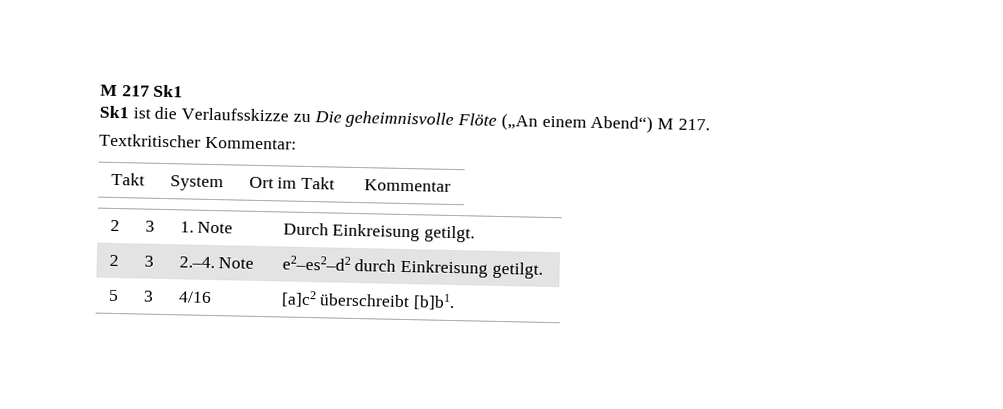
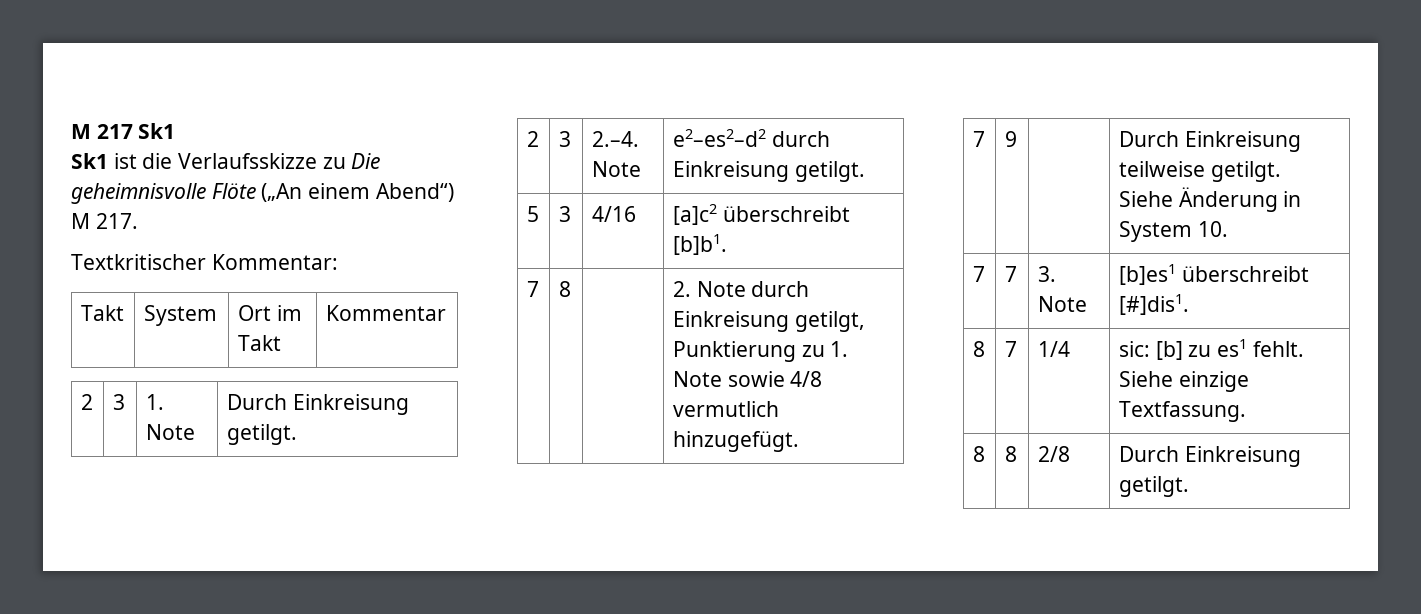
(456, 302) none -> [526,281,539,297] [558,281,571,297] [672,281,810,297] [672,311,865,332] [672,341,849,362] [672,371,823,387] [672,401,779,417] [672,431,799,452] [972,131,985,147] [1004,131,1017,147] [1118,131,1301,152] [1118,161,1281,182] [1118,187,1302,212] [1118,221,1228,242] [972,266,985,282] [1004,266,1017,282] [1037,266,1056,282] [1037,296,1087,312] [1118,264,1309,285] [1118,294,1189,315] [972,341,985,357] [1004,341,1017,357] [1037,341,1070,357] [1118,339,1304,360] [1118,371,1249,392] [1118,401,1246,422] [972,446,985,462] [1004,446,1017,462] [1037,446,1070,462] [1118,446,1301,467] [1118,476,1189,497] // 7 | 8 | | 2. Note durch Einkreisung getilgt, Punktierung zu 1. Note sowie 4/8 vermutlich hinzugefügt. // 7 | 9 | | Durch Einkreisung teilweise getilgt. Siehe Änderung in System 10. // 7 | 7 | 3. Note | [b]es1 überschreibt [#]dis1. // 8 | 7 | 1/4 | sic: [b] zu es1 fehlt. Siehe einzige Textfassung. // 8 | 8 | 2/8 | Durch Einkreisung getilgt.

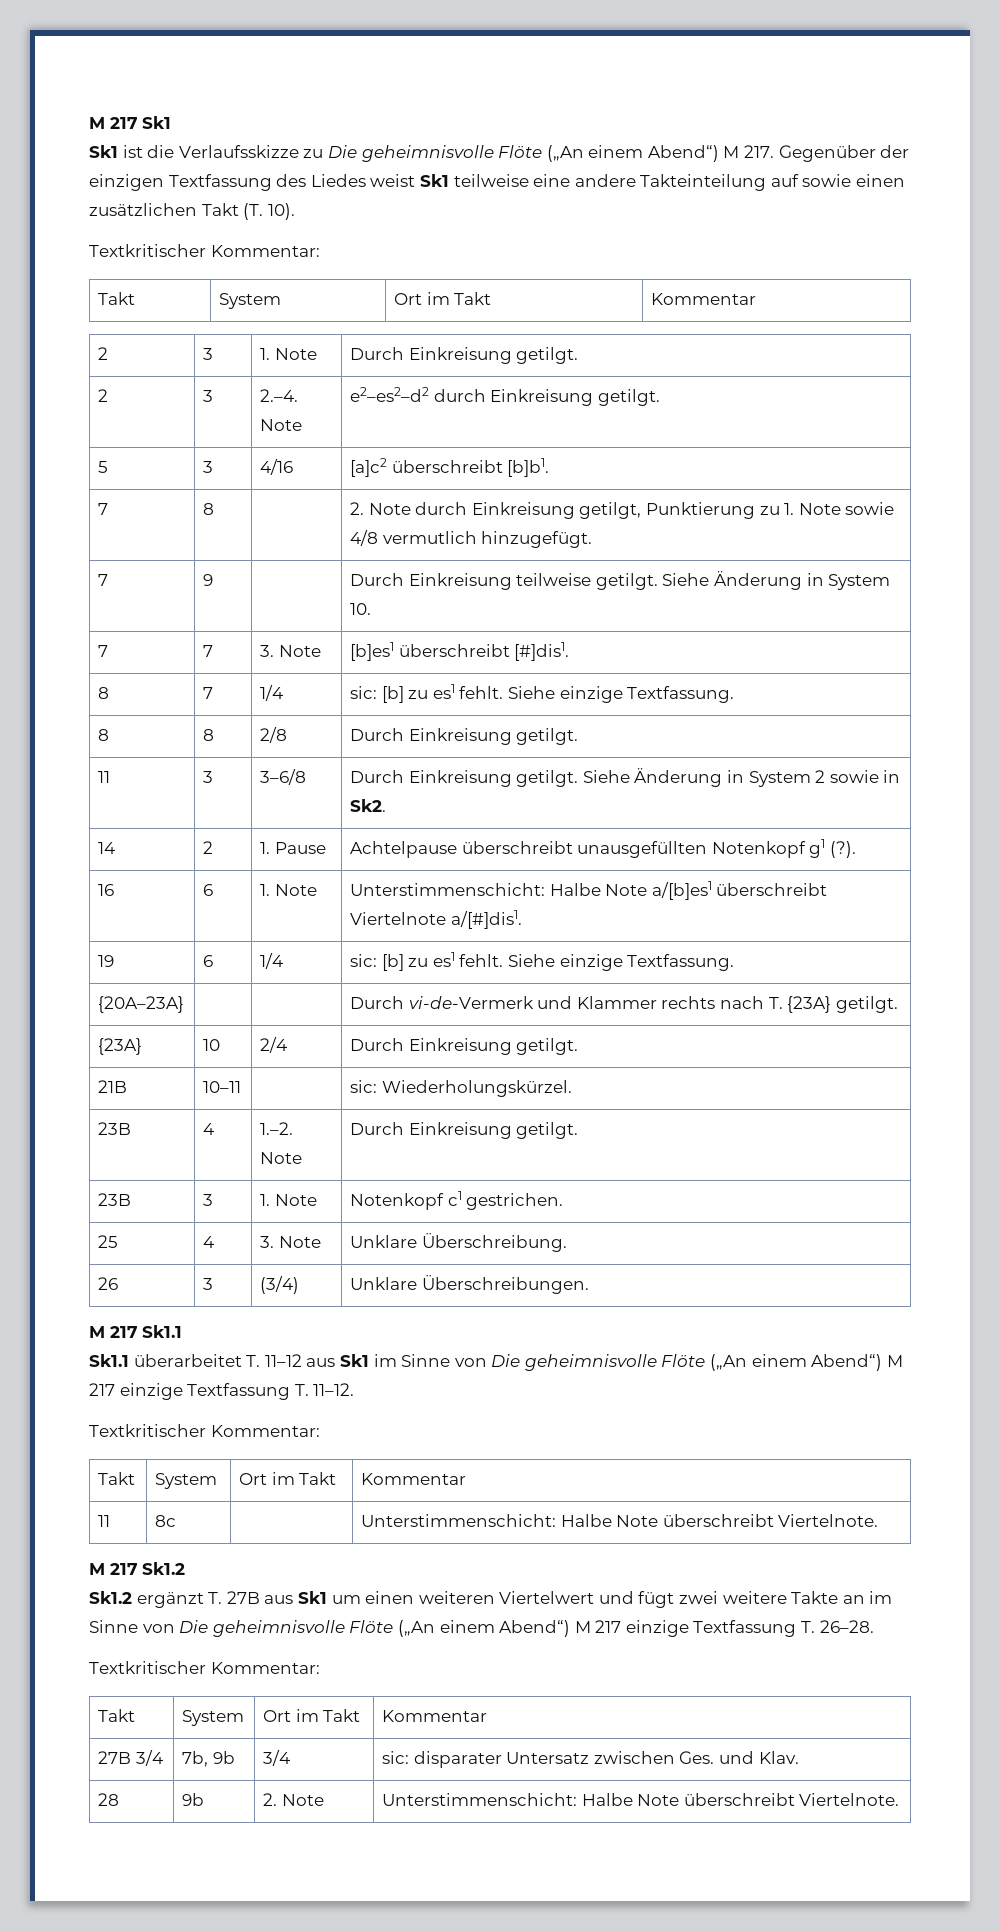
(138, 221) none -> [778,145,910,162] [89,174,906,191] [89,203,295,220] Gegenüber der einzigen Textfassung des Liedes weist Sk1 teilweise eine andere Takteinteilung auf sowie einen zusätzlichen Takt (T. 10).
(1189, 486) none -> [98,771,111,783] [203,771,214,783] [260,769,307,785] [350,768,901,787] [350,799,387,812] [98,842,116,854] [203,841,214,854] [260,842,326,854] [350,839,857,858] [98,884,115,896] [203,884,214,896] [260,884,317,896] [350,881,828,900] [350,910,522,929] [98,955,115,967] [203,955,214,967] [260,953,284,969] [350,952,735,971] [98,996,185,1013] [350,996,898,1013] [98,1038,143,1055] [203,1039,221,1051] [260,1037,288,1053] [350,1038,579,1055] [98,1080,128,1093] [203,1081,242,1093] [350,1080,572,1097] [98,1122,132,1135] [203,1123,215,1135] [260,1122,294,1135] [260,1152,303,1164] [350,1122,579,1139] [98,1193,132,1206] [203,1194,214,1206] [260,1194,317,1206] [350,1191,564,1210] [98,1235,119,1248] [203,1236,215,1248] [260,1236,321,1248] [350,1233,567,1252] [98,1277,119,1290] [203,1278,214,1290] [260,1276,300,1294] [350,1275,589,1294] [89,1325,183,1338] [89,1354,903,1371] [89,1383,355,1400] [89,1424,320,1437] [98,1472,136,1485] [155,1473,218,1489] [239,1472,337,1485] [361,1473,467,1485] [98,1515,111,1527] [155,1515,177,1527] [361,1514,879,1527] [89,1562,186,1575] [89,1591,893,1608] [89,1620,874,1637] [89,1661,320,1674] [98,1709,136,1722] [182,1710,245,1726] [263,1709,361,1722] [382,1710,488,1722] [98,1750,163,1766] [182,1751,235,1767] [263,1750,291,1766] [382,1751,799,1768] [98,1793,120,1806] [182,1793,205,1806] [263,1793,324,1806] [382,1793,900,1806] // 11 | 3 | 3–6/8 | Durch Einkreisung getilgt. Siehe Änderung in System 2 sowie in Sk2. // 14 | 2 | 1. Pause | Achtelpause überschreibt unausgefüllten Notenkopf g1 (?). // 16 | 6 | 1. Note | Unterstimmenschicht: Halbe Note a/[b]es1 überschreibt Viertelnote a/[#]dis1. // 19 | 6 | 1/4 | sic: [b] zu es1 fehlt. Siehe einzige Textfassung. // {20A–23A} | | | Durch vi-de-Vermerk und Klammer rechts nach T. {23A} getilgt. // {23A} | 10 | 2/4 | Durch Einkreisung getilgt. // 21B | 10–11 | | sic: Wiederholungskürzel. // 23B | 4 | 1.–2. Note | Durch Einkreisung getilgt. // 23B | 3 | 1. Note | Notenkopf c1 gestrichen. // 25 | 4 | 3. Note | Unklare Überschreibung. // 26 | 3 | (3/4) | Unklare Überschreibungen. // M 217 Sk1.1 // Sk1.1 überarbeitet T. 11–12 aus Sk1 im Sinne von Die geheimnisvolle Flöte („An einem Abend“) M 217 einzige Textfassung T. 11–12. // Textkritischer Kommentar: // Takt | System | Ort im Takt | Kommentar // 11 | 8c | | Unterstimmenschicht: Halbe Note überschreibt Viertelnote. // M 217 Sk1.2 // Sk1.2 ergänzt T. 27B aus Sk1 um einen weiteren Viertelwert und fügt zwei weitere Takte an im Sinne von Die geheimnisvolle Flöte („An einem Abend“) M 217 einzige Textfassung T. 26–28. // Textkritischer Kommentar: // Takt | System | Ort im Takt | Kommentar // 27B 3/4 | 7b, 9b | 3/4 | sic: disparater Untersatz zwischen Ges. und Klav. // 28 | 9b | 2. Note | Unterstimmenschicht: Halbe Note überschreibt Viertelnote.

